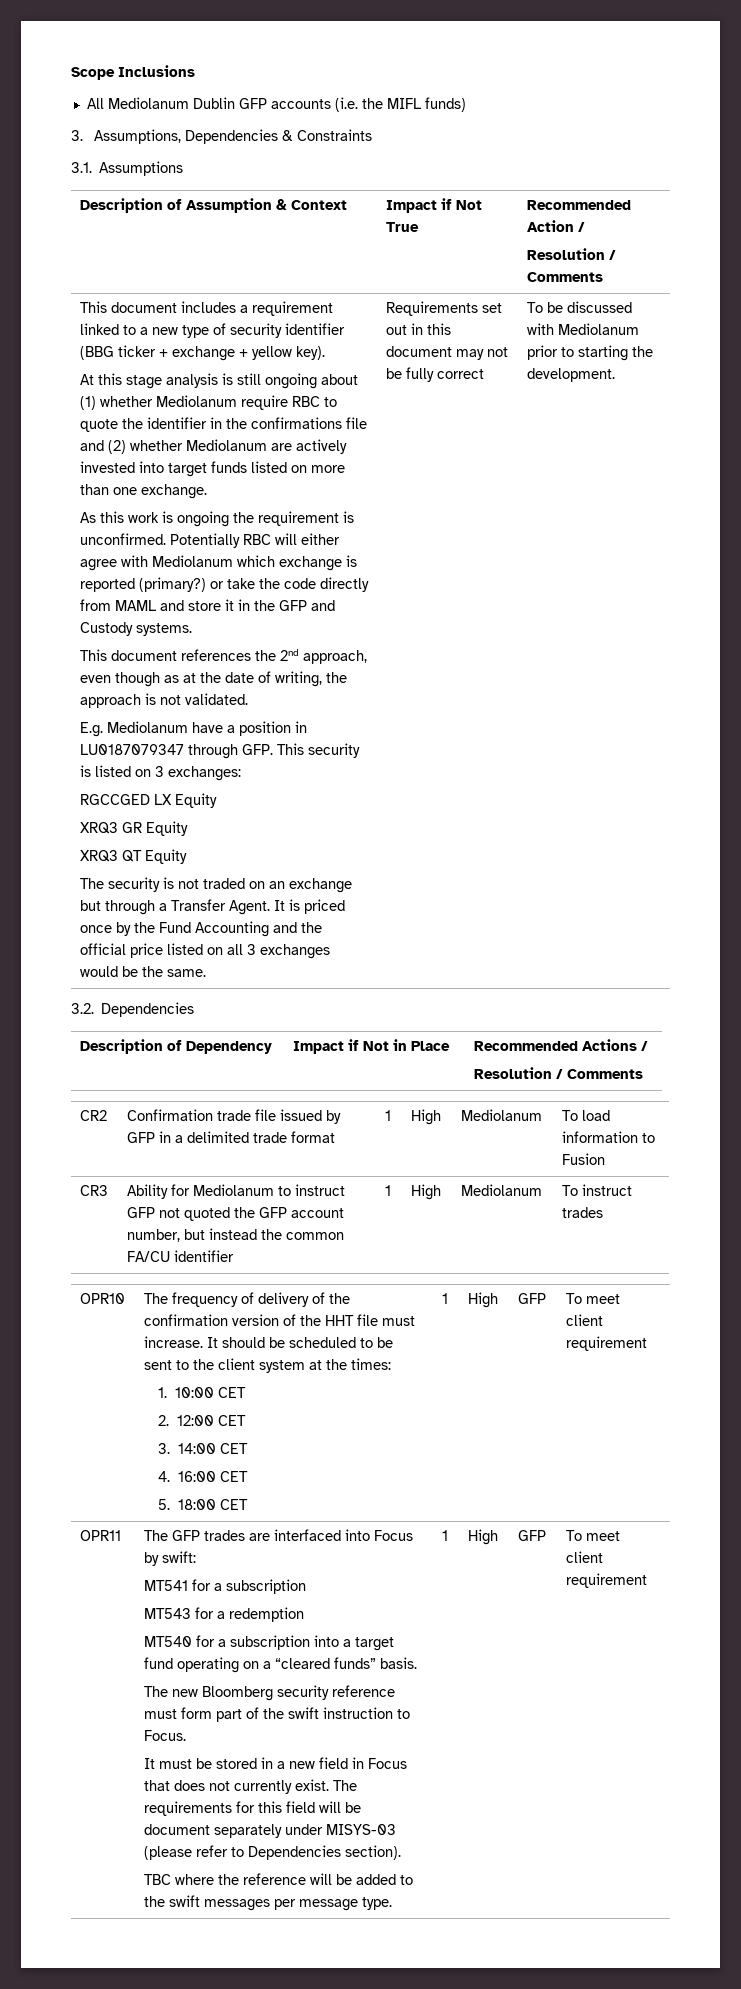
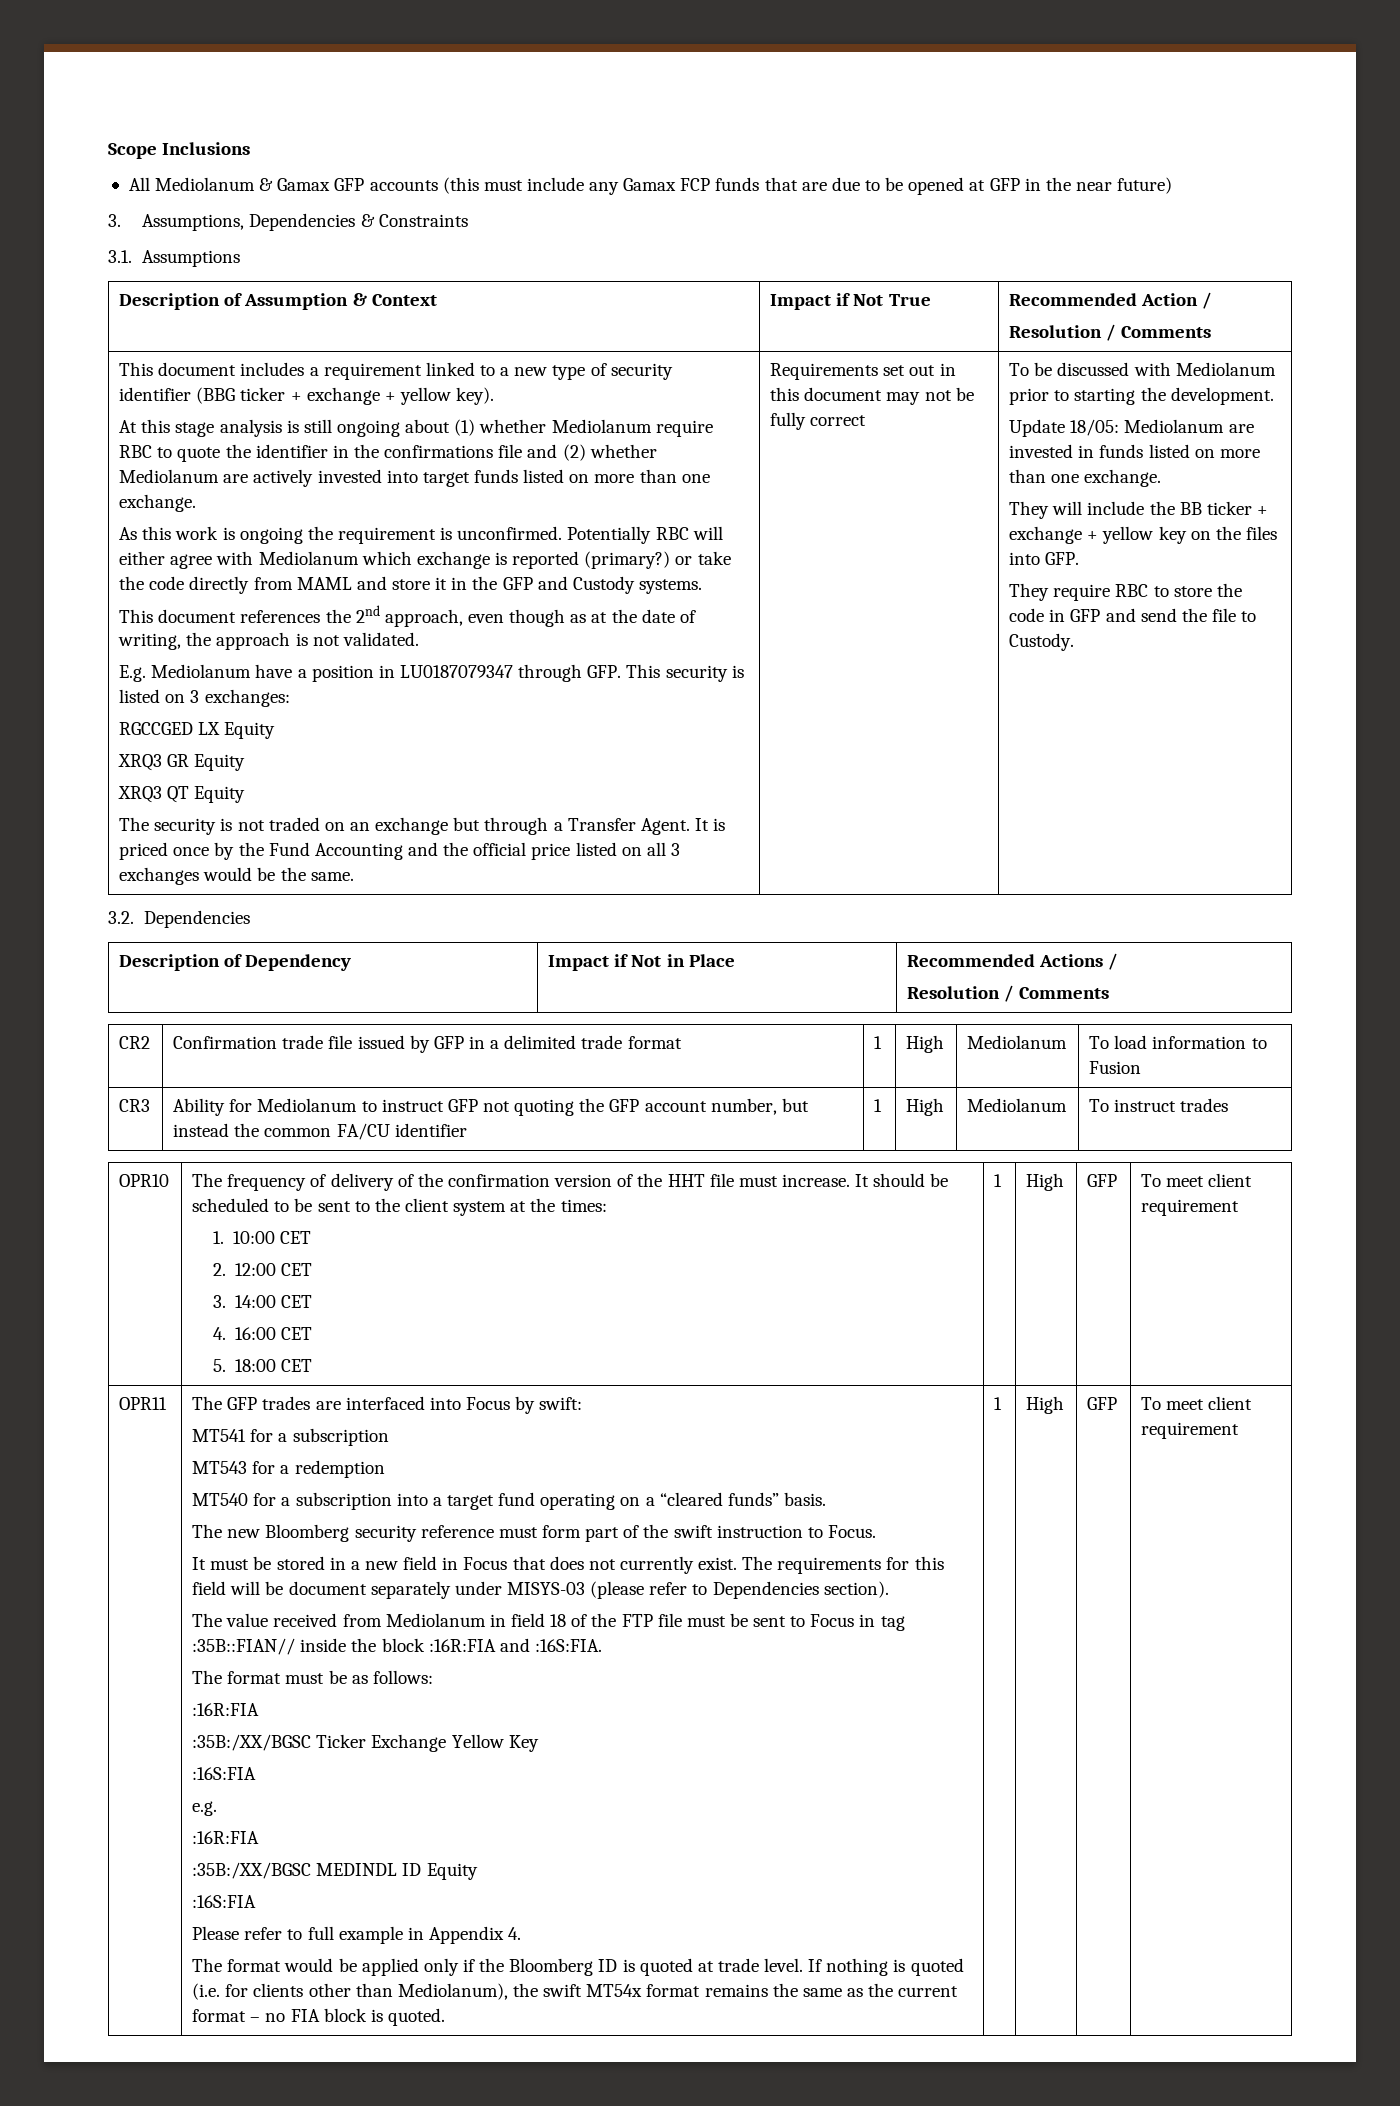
[192,97,466,112] Dublin GFP accounts (i.e. the MIFL funds) -> [259,177,1173,195] & Gamax GFP accounts (this must include any Gamax FCP funds that are due to be opened at GFP in the near future)
(616, 375) none -> [1009,419,1254,437] [1009,444,1260,458] [1009,469,1162,487] [1009,501,1269,519] [1009,526,1278,544] [1009,552,1080,565] [1009,583,1242,601] [1009,608,1257,622] [1009,633,1075,651] // Update 18/05: Mediolanum are invested in funds listed on more than one exchange. // They will include the BB ticker + exchange + yellow key on the files into GFP. // They require RBC to store the code in GFP and send the file to Custody.
[184,1207,231,1221] quoted -> [514,1099,575,1116] quoting
[144,1873,414,1885] [144,1895,393,1911] TBC where the reference will be added to the swift messages per message type. -> [192,1613,905,1631] [192,1638,603,1655] [192,1670,433,1684] [192,1703,260,1716] [192,1734,539,1752] [192,1767,257,1780] [192,1801,218,1816] [192,1831,260,1844] [192,1862,478,1880] [192,1895,257,1908] [192,1926,522,1944] [192,1958,964,1976] [192,1983,959,2000] [192,2008,446,2026] The value received from Mediolanum in field 18 of the FTP file must be sent to Focus in tag :35B::FIAN// inside the block :16R:FIA and :16S:FIA. // The format must be as follows: // :16R:FIA // :35B:/XX/BGSC Ticker Exchange Yellow Key // :16S:FIA // e.g. // :16R:FIA // :35B:/XX/BGSC MEDINDL ID Equity // :16S:FIA // Please refer to full example in Appendix 4. // The format would be applied only if the Bloomberg ID is quoted at trade level. If nothing is quoted (i.e. for clients other than Mediolanum), the swift MT54x format remains the same as the current format – no FIA block is quoted.

